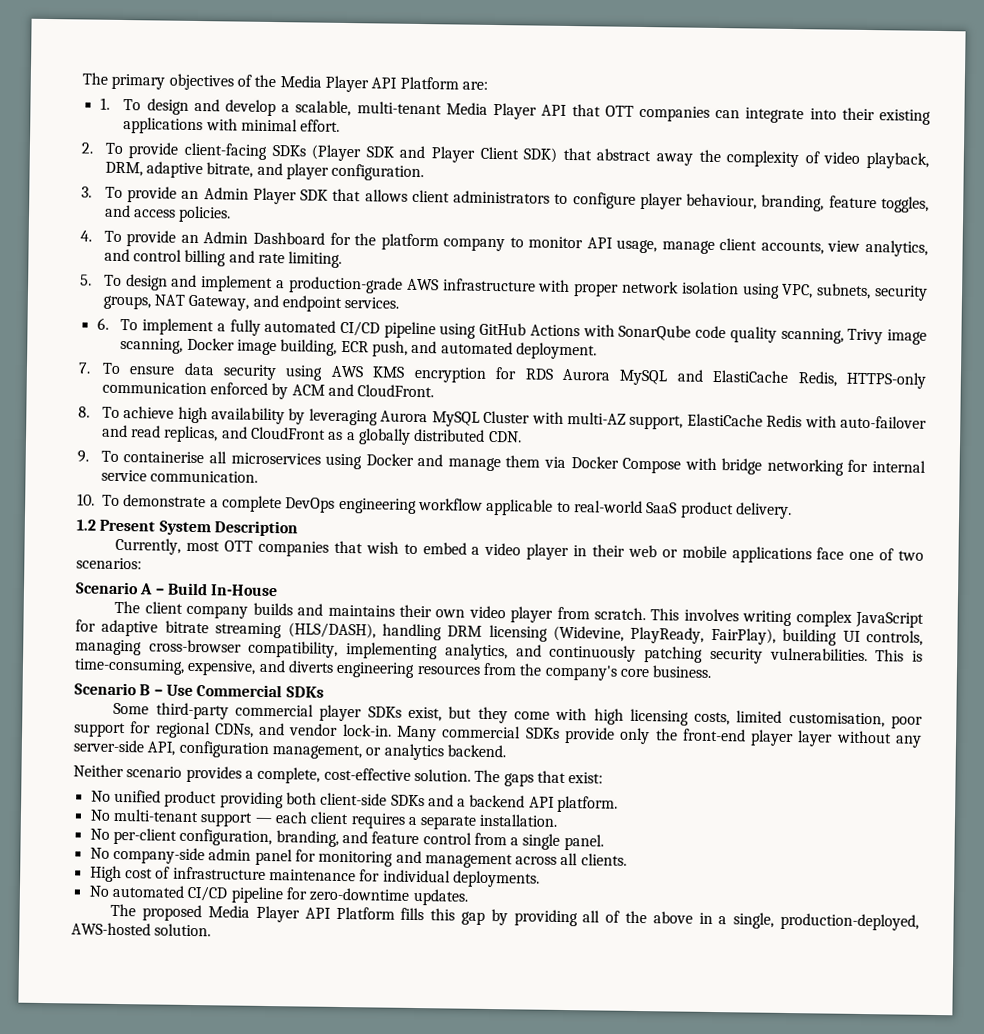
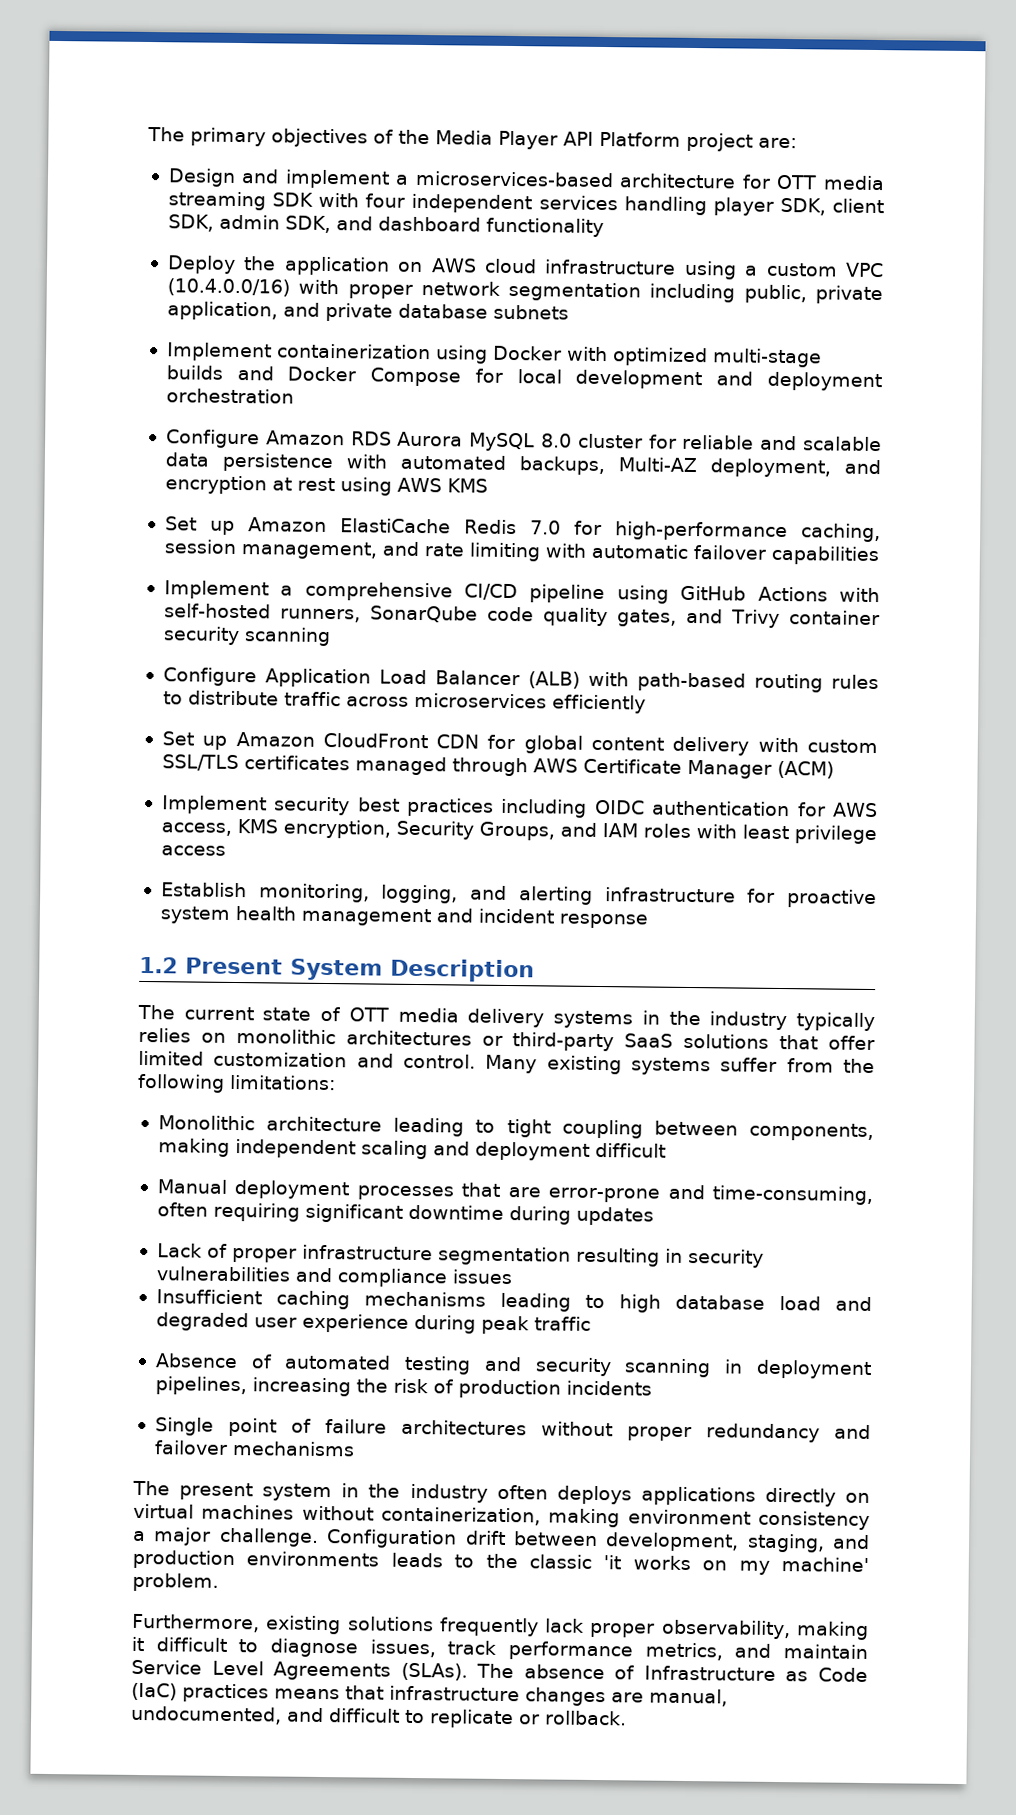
(459, 83) none -> [686,132,753,152] project
[99,97,932,125] [123,117,341,135] [81,142,930,169] [104,161,425,182] [81,186,929,213] [103,204,232,223] [80,230,928,257] [103,248,343,268] [80,274,929,301] [102,294,400,312] [96,317,337,336] 1. To design and develop a scalable, multi-tenant Media Player API that OTT companies can integrate into their existing applications with minimal effort. // 2. To provide client-facing SDKs (Player SDK and Player Client SDK) that abstract away the complexity of video playback, DRM, adaptive bitrate, and player configuration. // 3. To provide an Admin Player SDK that allows client administrators to configure player behaviour, branding, feature toggles, and access policies. // 4. To provide an Admin Dashboard for the platform company to monitor API usage, manage client accounts, view analytics, and control billing and rate limiting. // 5. To design and implement a production-grade AWS infrastructure with proper network isolation using VPC, subnets, security groups, NAT Gateway, and endpoint services. // 6. To implement a fully automated -> [167,168,886,191] [167,191,885,216] [167,214,604,238] [166,255,884,280] [166,278,883,305] [166,301,569,322] [165,342,822,368] [165,365,882,392] [165,388,294,404] [165,429,882,452] [164,452,881,478] [164,475,488,496] [164,516,881,543] [163,539,879,566] [163,580,453,602] Design and implement a microservices-based architecture for OTT media streaming SDK with four independent services handling player SDK, client SDK, admin SDK, and dashboard functionality // Deploy the application on AWS cloud infrastructure using a custom VPC (10.4.0.0/16) with proper network segmentation including public, private application, and private database subnets // Implement containerization using Docker with optimized multi-stage builds and Docker Compose for local development and deployment orchestration // Configure Amazon RDS Aurora MySQL 8.0 cluster for reliable and scalable data persistence with automated backups, Multi-AZ deployment, and encryption at rest using AWS KMS // Set up Amazon ElastiCache Redis 7.0 for high-performance caching, session management, and rate limiting with automatic failover capabilities // Implement a comprehensive
(615, 330) none -> [163,603,361,623] self-hosted runners,
[780,327,928,345] [120,337,597,360] [78,362,926,389] [101,381,435,400] [78,406,927,430] [101,424,522,445] [77,450,926,476] [100,469,259,483] [77,493,792,520] [76,519,298,537] [115,537,924,564] [76,557,142,570] [75,581,279,597] [114,600,924,628] [75,619,923,646] [75,639,924,664] [74,658,713,681] [74,682,324,698] [113,702,924,729] [74,721,922,748] [73,739,506,761] [73,764,604,787] [90,789,619,813] [89,808,559,830] [89,827,604,851] [89,846,627,869] [89,865,540,888] [88,884,468,906] [110,903,919,931] [71,922,212,937] scanning, Trivy image scanning, Docker image building, ECR push, and automated deployment. // 7. To ensure data security using AWS KMS encryption for RDS Aurora MySQL and ElastiCache Redis, HTTPS-only communication enforced by ACM and CloudFront. // 8. To achieve high availability by leveraging Aurora MySQL Cluster with multi-AZ support, ElastiCache Redis with auto-failover and read replicas, and CloudFront as a globally distributed CDN. // 9. To containerise all microservices using Docker and manage them via Docker Compose with bridge networking for internal service communication. // 10. To demonstrate a complete DevOps engineering workflow applicable to real-world SaaS product delivery. // 1.2 Present System Description // Currently, most OTT companies that wish to embed a video player in their web or mobile applications face one of two scenarios: // Scenario A – Build In-House // The client company builds and maintains their own video player from scratch. This involves writing complex JavaScript for adaptive bitrate streaming (HLS/DASH), handling DRM licensing (Widevine, PlayReady, FairPlay), building UI controls, managing cross-browser compatibility, implementing analytics, and continuously patching security vulnerabilities. This is time-consuming, expensive, and diverts engineering resources from the company's core business. // Scenario B – Use Commercial SDKs // Some third-party commercial player SDKs exist, but they come with high licensing costs, limited customisation, poor support for regional CDNs, and vendor lock-in. Many commercial SDKs provide only the front-end player layer without any server-side API, configuration management, or analytics backend. // Neither scenario provides a complete, cost-effective solution. The gaps that exist: // No unified product providing both client-side SDKs and a backend API platform. // No multi-tenant support — each client requires a separate installation. // No per-client configuration, branding, and feature control from a single panel. // No company-side admin panel for monitoring and management across all clients. // High cost of infrastructure maintenance for individual deployments. // No automated CI/CD pipeline for zero-downtime updates. // The proposed Media Player API Platform fills this gap by providing all of the above in a single, production-deployed, AWS-hosted solution. -> [616,608,881,628] [162,626,331,647] [162,667,879,693] [162,690,646,714] [161,731,878,756] [161,754,834,779] [161,795,879,818] [160,819,877,845] [160,845,226,856] [160,882,877,909] [159,905,648,929] [139,956,535,983] [137,1004,876,1032] [138,1027,876,1052] [138,1050,876,1076] [137,1073,336,1093] [157,1115,874,1142] [157,1138,666,1161] [156,1179,873,1206] [156,1202,654,1226] [156,1243,764,1268] [155,1266,513,1288] [155,1289,873,1313] [155,1312,591,1335] [154,1353,872,1380] [154,1376,652,1399] [154,1417,871,1443] [153,1440,355,1457] [132,1480,871,1507] [133,1503,870,1531] [133,1527,870,1553] [132,1549,869,1575] [132,1572,219,1592] [132,1613,869,1641] [131,1636,868,1661] [131,1659,868,1682] [131,1682,728,1707] [131,1705,627,1729] gates, and Trivy container security scanning // Configure Application Load Balancer (ALB) with path-based routing rules to distribute traffic across microservices efficiently // Set up Amazon CloudFront CDN for global content delivery with custom SSL/TLS certificates managed through AWS Certificate Manager (ACM) // Implement security best practices including OIDC authentication for AWS access, KMS encryption, Security Groups, and IAM roles with least privilege access // Establish monitoring, logging, and alerting infrastructure for proactive system health management and incident response // 1.2 Present System Description // The current state of OTT media delivery systems in the industry typically relies on monolithic architectures or third-party SaaS solutions that offer limited customization and control. Many existing systems suffer from the following limitations: // Monolithic architecture leading to tight coupling between components, making independent scaling and deployment difficult // Manual deployment processes that are error-prone and time-consuming, often requiring significant downtime during updates // Lack of proper infrastructure segmentation resulting in security vulnerabilities and compliance issues // Insufficient caching mechanisms leading to high database load and degraded user experience during peak traffic // Absence of automated testing and security scanning in deployment pipelines, increasing the risk of production incidents // Single point of failure architectures without proper redundancy and failover mechanisms // The present system in the industry often deploys applications directly on virtual machines without containerization, making environment consistency a major challenge. Configuration drift between development, staging, and production environments leads to the classic 'it works on my machine' problem. // Furthermore, existing solutions frequently lack proper observability, making it difficult to diagnose issues, track performance metrics, and maintain Service Level Agreements (SLAs). The absence of Infrastructure as Code (IaC) practices means that infrastructure changes are manual, undocumented, and difficult to replicate or rollback.

